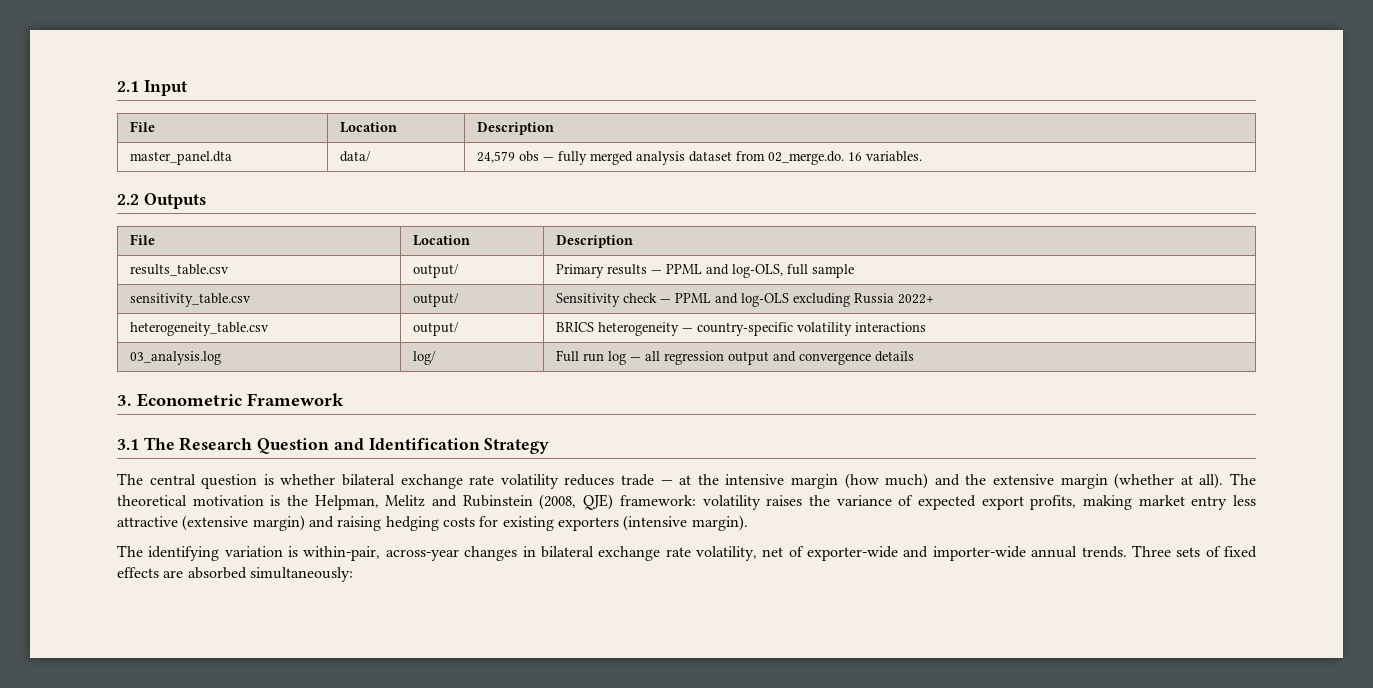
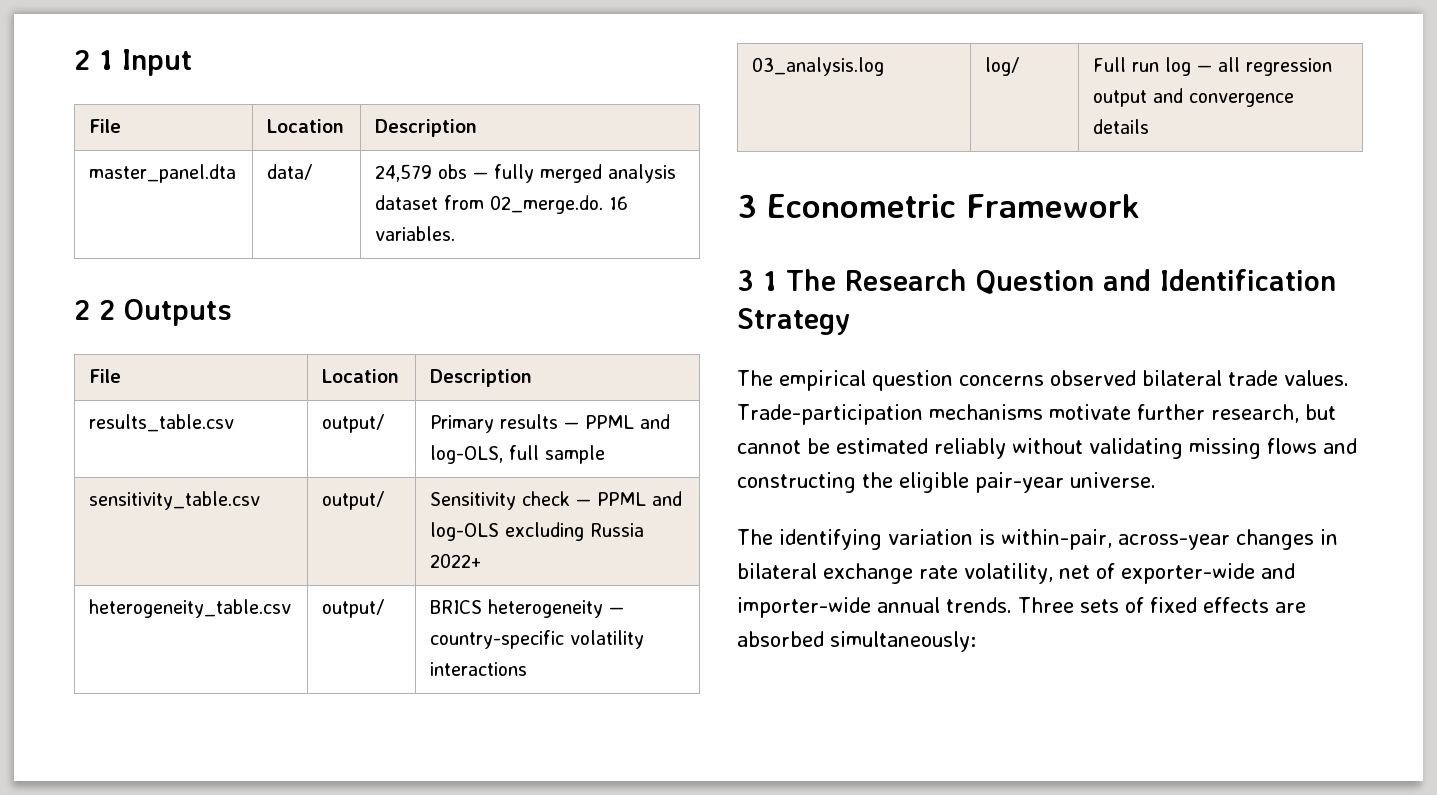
[117,81,139,92] 2.1 -> [74,50,113,70] 2 1
[117,194,139,205] 2.2 -> [74,300,115,320] 2 2
[117,395,132,406] 3. -> [737,194,757,218] 3
[117,439,139,450] 3.1 -> [737,270,777,291] 3 1
[149,473,1256,489] [117,494,1256,510] [117,515,748,531] central question is whether bilateral exchange rate volatility reduces trade — at the intensive margin (how much) and the extensive margin (whether at all). The theoretical motivation is the Helpman, Melitz and Rubinstein (2008, QJE) framework: volatility raises the variance of expected export profits, making market entry less attractive (extensive margin) and raising hedging costs for existing exporters (intensive margin). -> [779,370,1349,391] [737,404,1336,425] [737,438,1357,459] [737,472,1156,493] empirical question concerns observed bilateral trade values. Trade-participation mechanisms motivate further research, but cannot be estimated reliably without validating missing flows and constructing the eligible pair-year universe.

